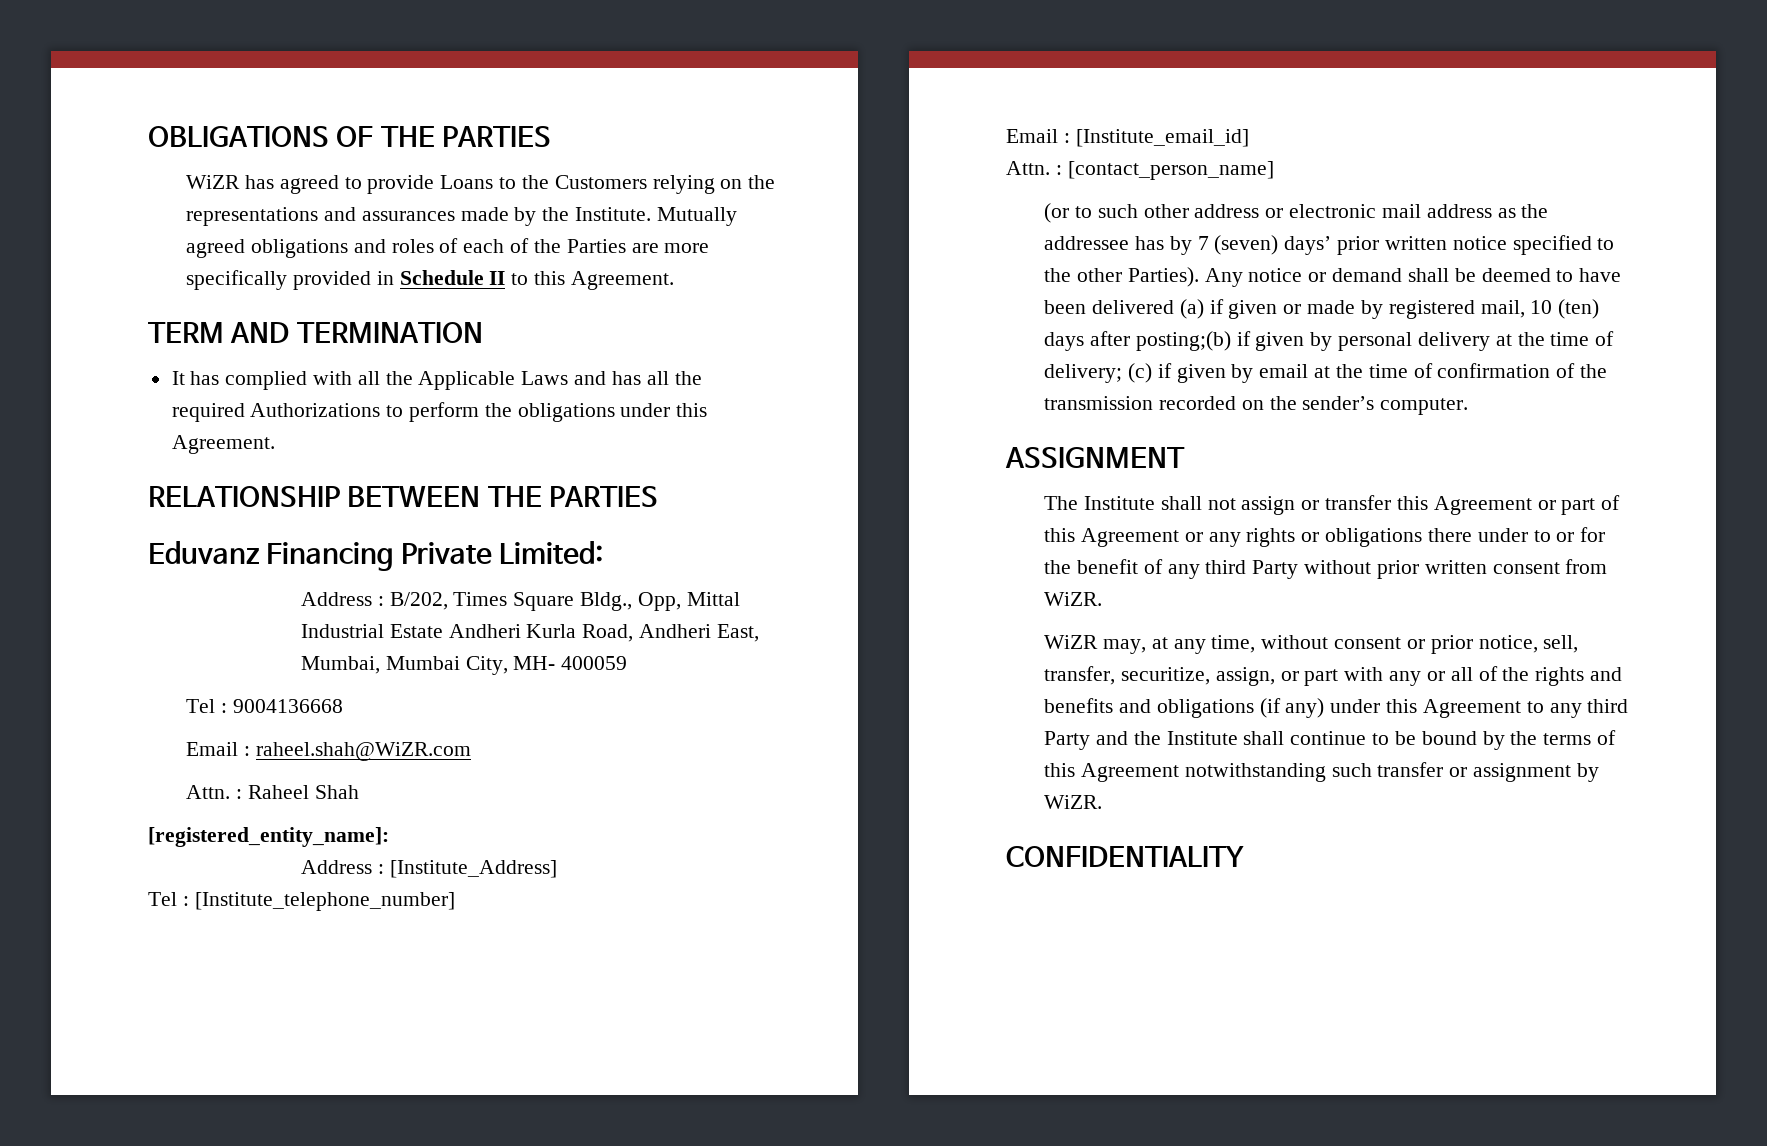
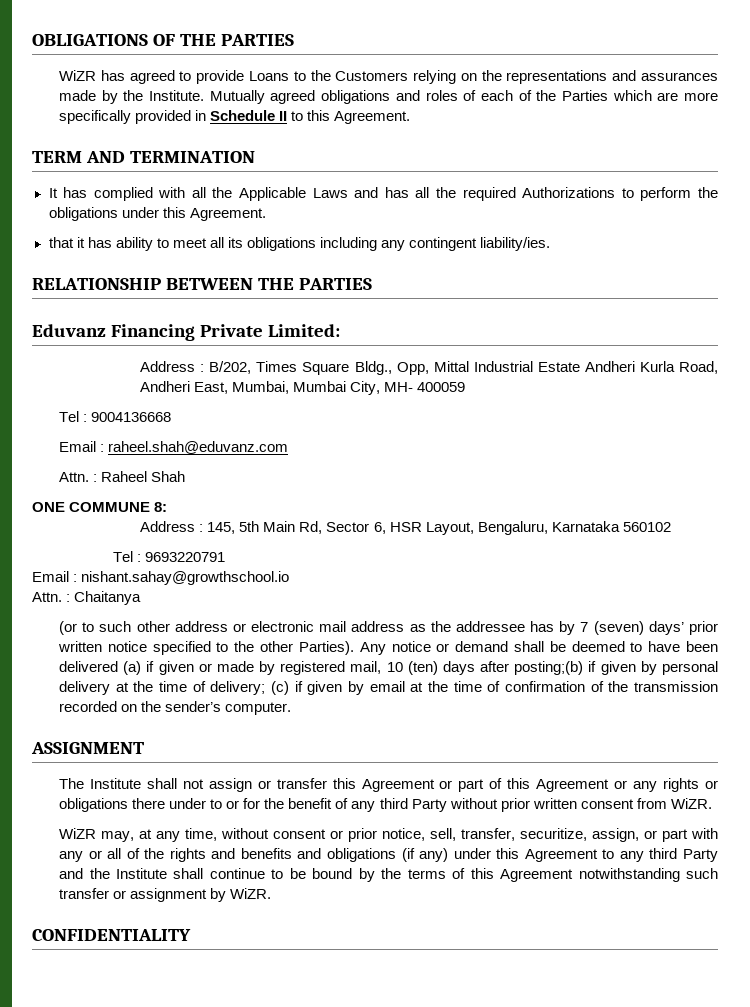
(626, 246) none -> [612,90,652,101] which
(275, 444) none -> [48,237,551,251] // that it has ability to meet all its obligations including any contingent liability/ies.
[255,742,471,761] raheel.shah@WiZR.com -> [108,441,289,454] raheel.shah@eduvanz.com
[148,827,389,847] [301,860,557,878] [148,892,455,911] [1006,129,1249,147] [1006,161,1274,180] [registered_entity_name]: // Address : [Institute_Address] // Tel : [Institute_telephone_number] // Email : [Institute_email_id] // Attn. : [contact_person_name] -> [32,502,168,512] [140,521,671,535] [113,551,226,562] [32,571,290,585] [32,591,142,605] ONE COMMUNE 8: // Address : 145, 5th Main Rd, Sector 6, HSR Layout, Bengaluru, Karnataka 560102 // Tel : 9693220791 // Email : nishant.sahay@growthschool.io // Attn. : Chaitanya

